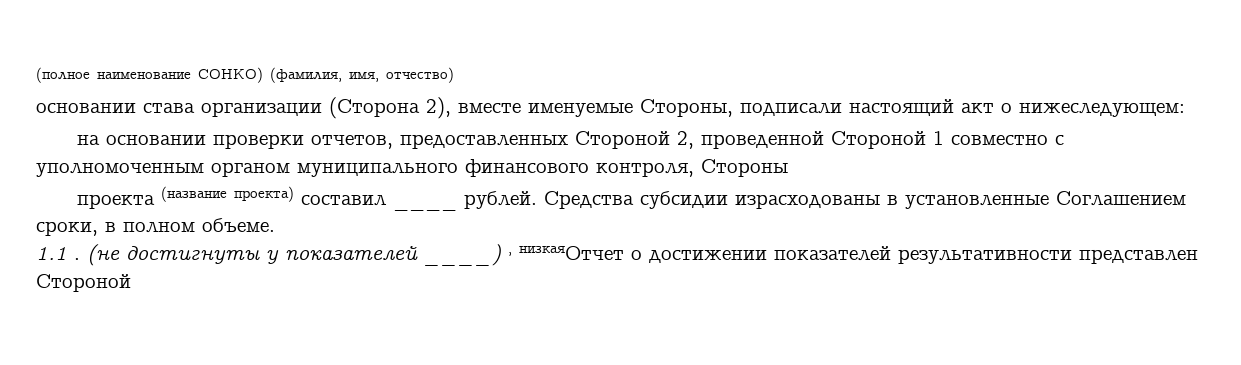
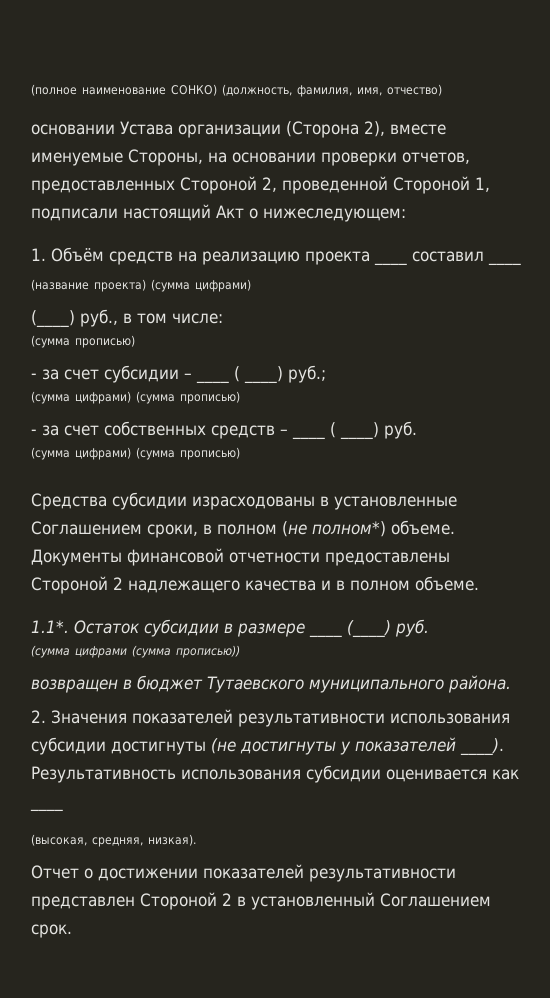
[270,67,342,83] (фамилия, -> [222,84,352,97] (должность, фамилия,
[143,103,195,113] става -> [120,121,173,135] Устава
[740,99,1185,117] подписали настоящий акт о нижеследующем: // -> (203, 157) none
[932,131,1064,145] [36,159,788,177] [76,186,537,211] 1 совместно с уполномоченным органом муниципального финансового контроля, Стороны // проекта (название проекта) составил ____ рублей. -> [475,177,490,192] [31,204,406,222] [31,247,521,266] [31,279,251,292] [31,309,223,328] [31,335,135,348] [31,365,192,383] [196,365,326,384] [31,391,240,404] [31,421,288,439] [292,421,417,440] [31,447,240,460] 1, подписали настоящий Акт о нижеследующем: // 1. Объём средств на реализацию проекта ____ составил ____ // (название проекта) (сумма цифрами) // (____) руб., в том числе: // (сумма прописью) // - за счет субсидии – ____ ( ____) руб.; // (сумма цифрами) (сумма прописью) // - за счет собственных средств – ____ ( ____) руб. // (сумма цифрами) (сумма прописью) //
[202,218,275,232] [36,244,624,266] объеме. // 1.1 . (не достигнуты у показателей ____) , низкаяОтчет -> [282,520,455,537] [31,548,450,566] [31,576,479,594] [31,619,429,638] [31,645,240,658] [31,675,511,693] [31,709,510,727] [31,737,504,756] [31,765,519,783] [30,807,63,812] [31,834,196,847] [31,865,79,879] (не полном*) объеме. Документы финансовой отчетности предоставлены Стороной 2 надлежащего качества и в полном объеме. // 1.1*. Остаток субсидии в размере ____ (____) руб. // (сумма цифрами (сумма прописью)) // возвращен в бюджет Тутаевского муниципального района. // 2. Значения показателей результативности использования субсидии достигнуты (не достигнуты у показателей ____). Результативность использования субсидии оценивается как ____ // (высокая, средняя, низкая). // Отчет
(131, 283) none -> [222,892,491,910] [31,924,72,938] 2 в установленный Соглашением срок.

